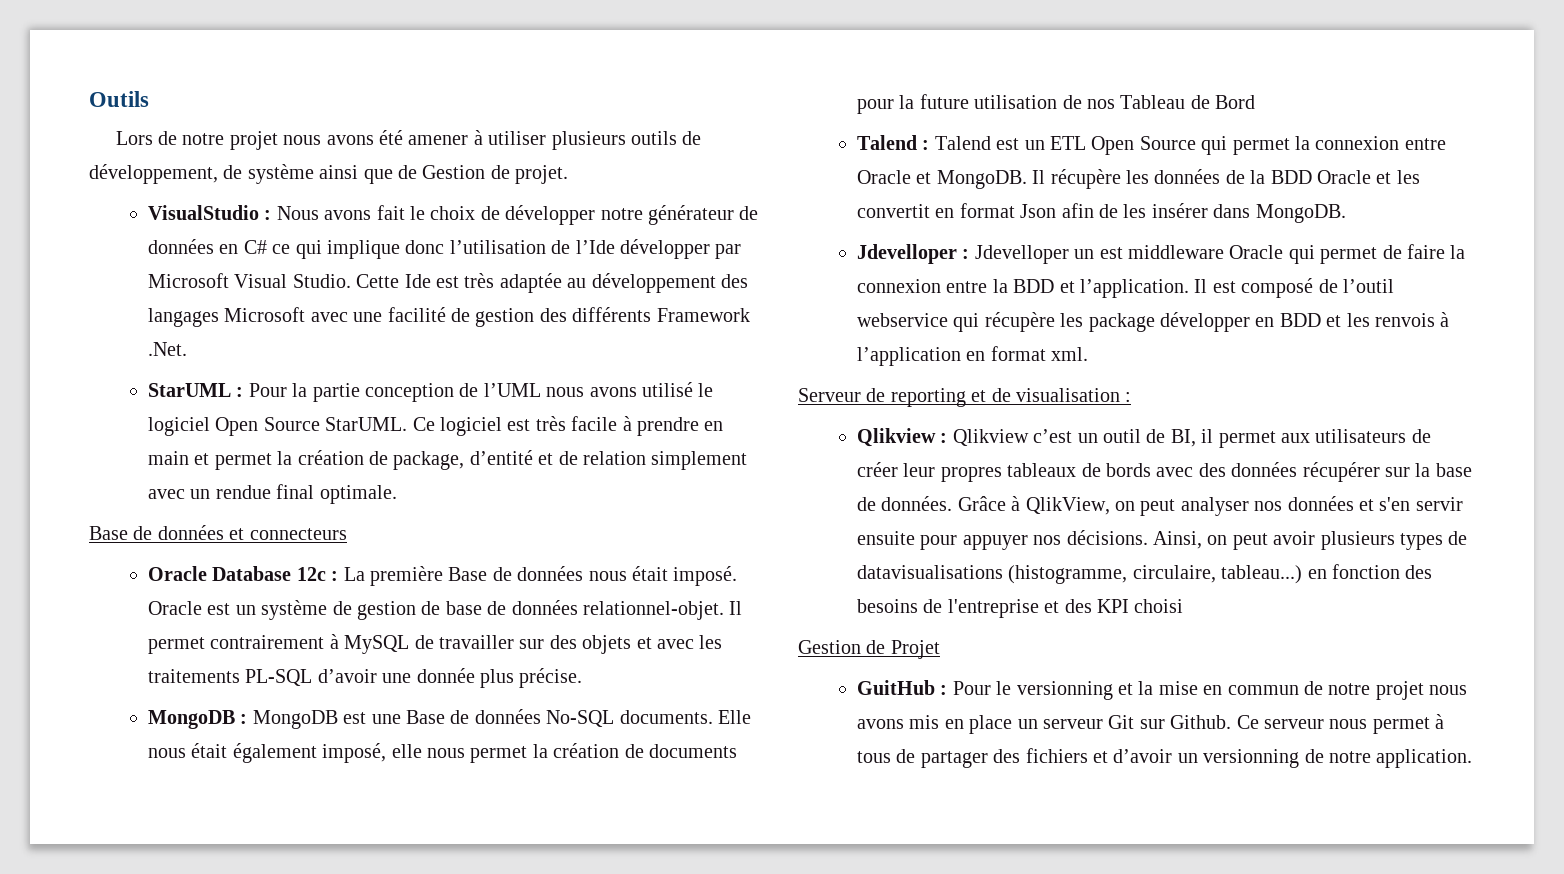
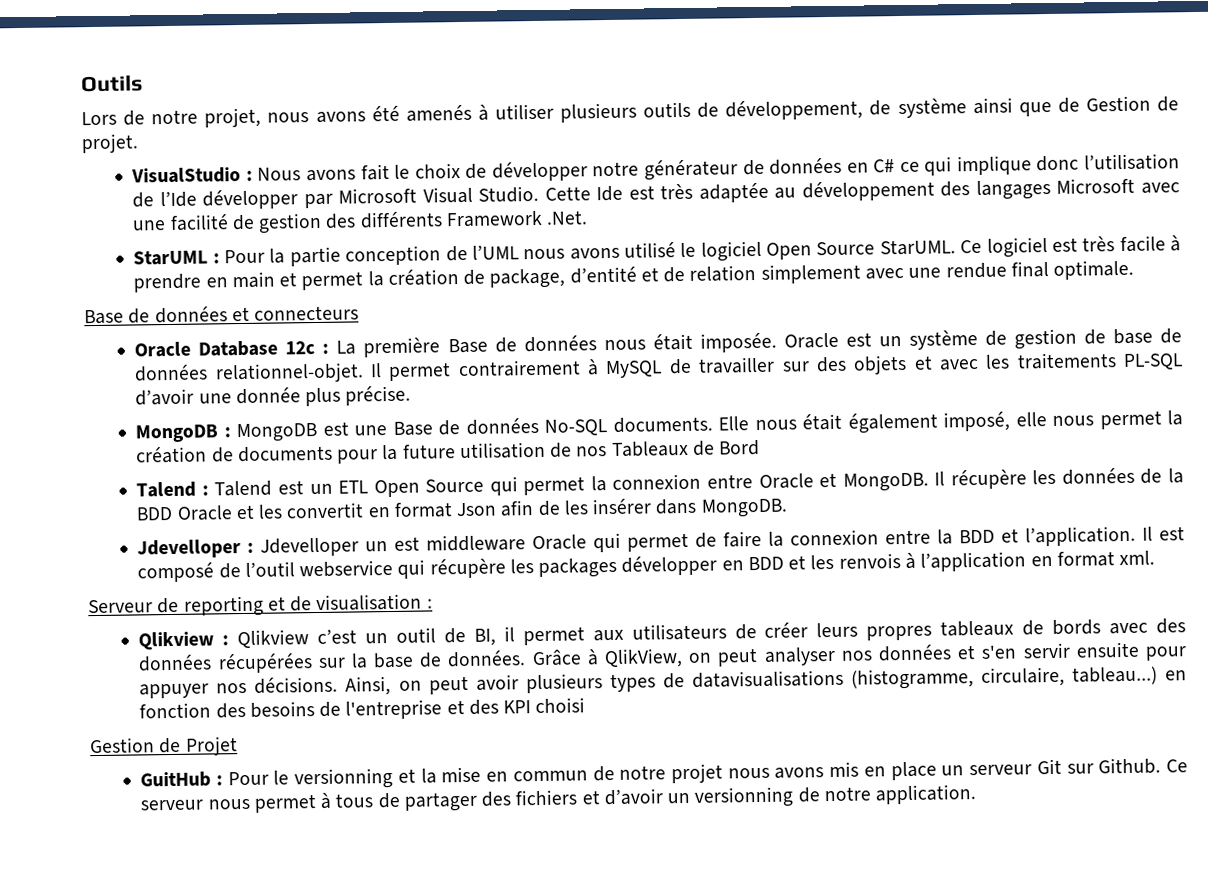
[229,131,278,150] projet -> [204,107,262,128] projet,
[408,135,469,145] amener -> [405,104,472,122] amenés
[190,489,211,499] un -> [908,267,942,278] une
[673,566,738,586] imposé. -> [699,332,777,353] imposée.
[1120,95,1186,109] Tableau -> [611,440,689,457] Tableaux
[1088,313,1155,332] package -> [538,557,618,578] packages
[903,463,936,477] leur -> [816,622,859,638] leurs
[1302,462,1380,482] récupérer -> [217,653,313,674] récupérées

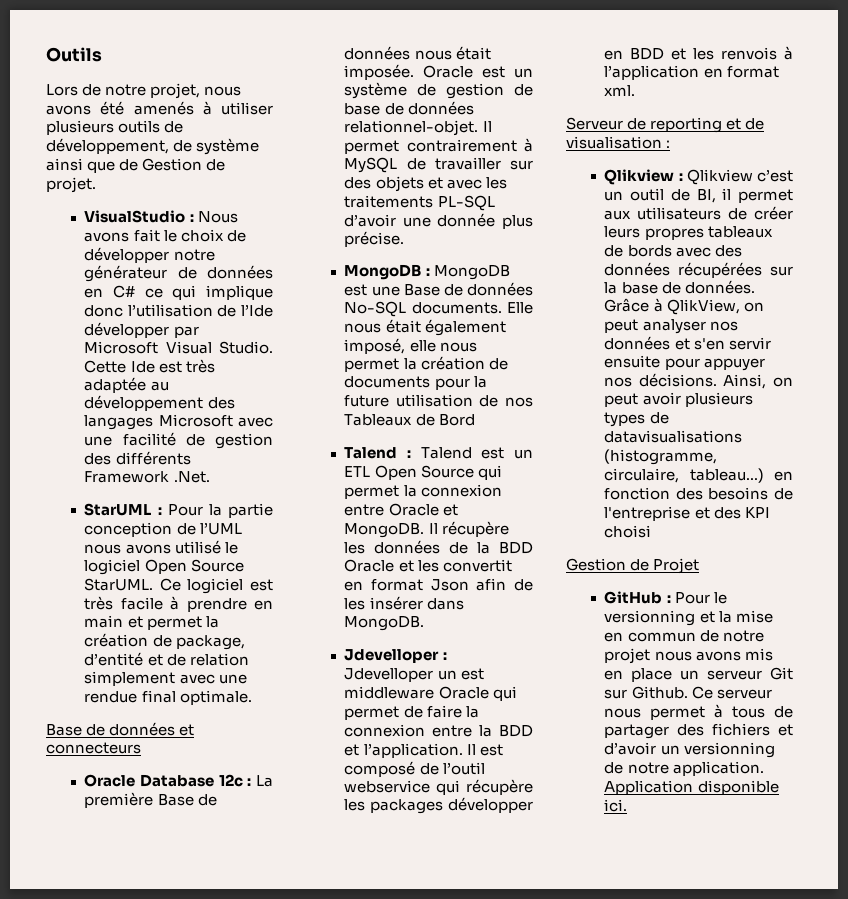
[140,771,212,788] GuitHub -> [604,591,663,604] GitHub
(977, 794) none -> [604,780,779,795] [604,799,628,812] Application disponible ici.

